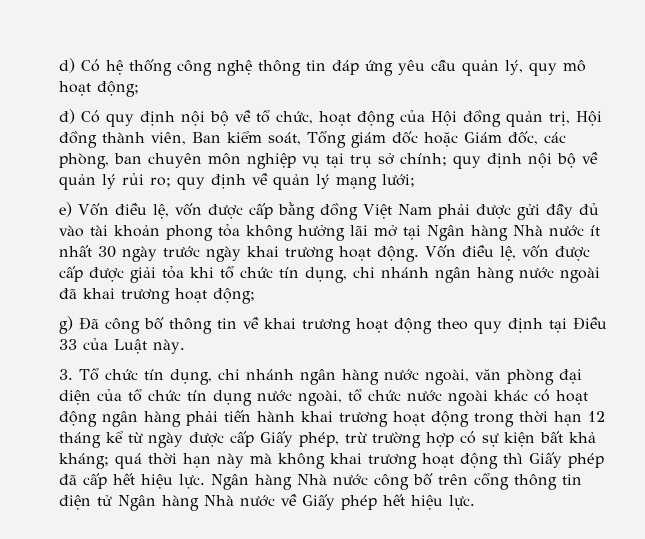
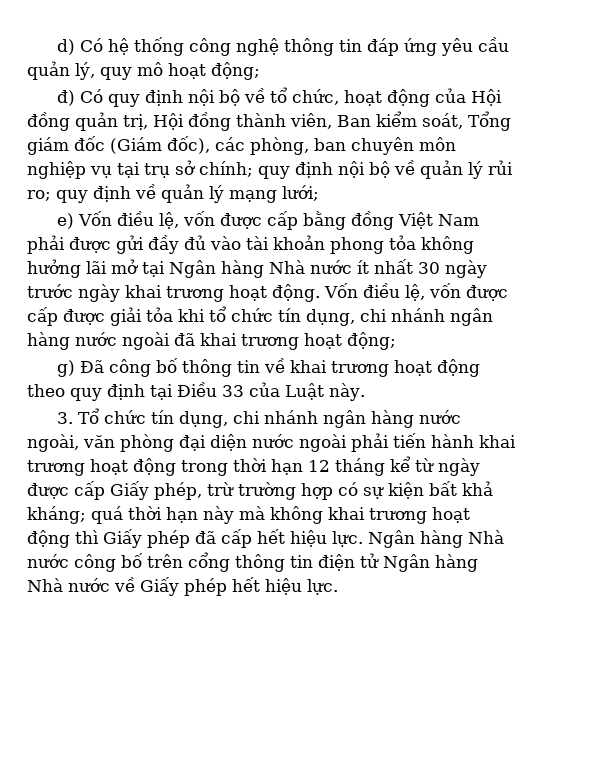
[424,131,538,147] hoặc Giám đốc, -> [110,136,210,154] (Giám đốc),
[97,389,588,406] [59,411,181,427] của tổ chức tín dụng nước ngoài, tổ chức nước ngoài khác có hoạt động ngân hàng -> [252,434,347,452] nước ngoài

